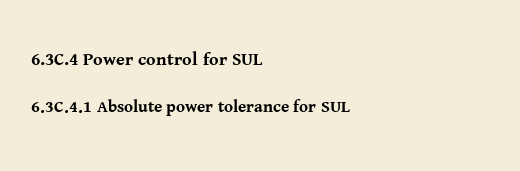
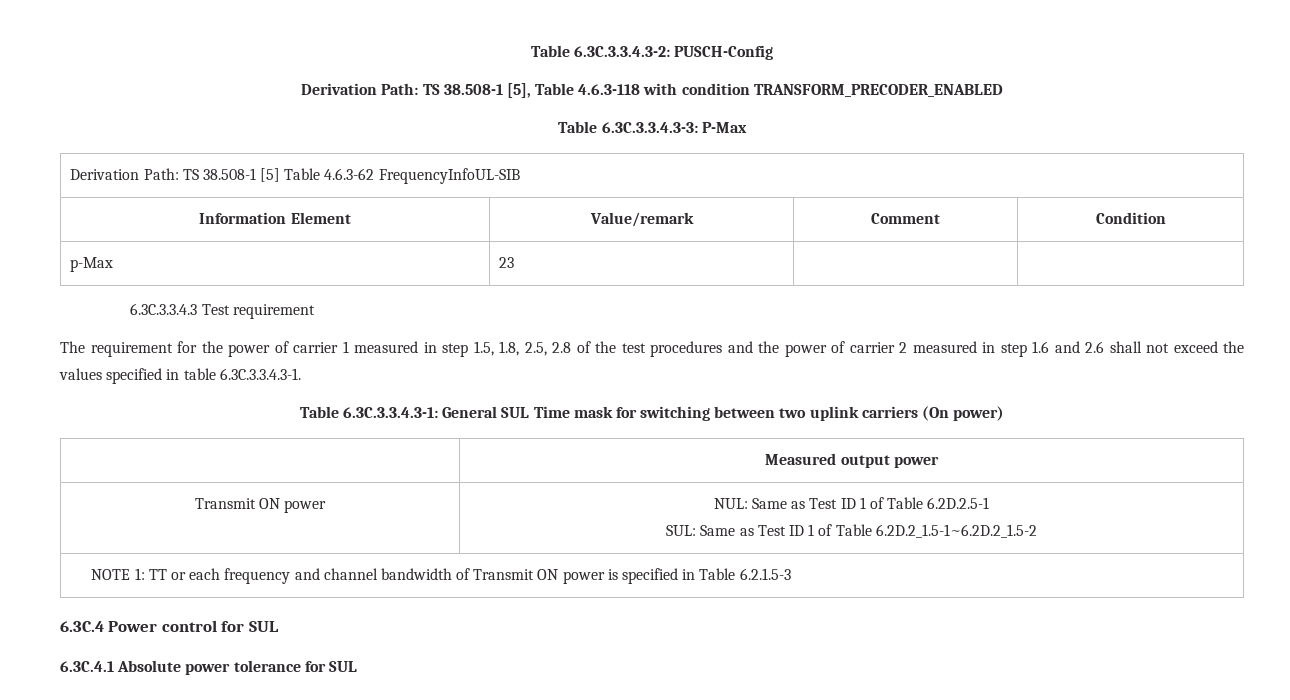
(31, 59) none -> [530,45,774,60] [301,83,1003,98] [558,121,747,133] [70,168,520,184] [199,212,351,224] [589,212,694,227] [871,213,940,224] [1095,212,1166,224] [70,257,114,272] [499,257,515,268] [130,303,315,319] [60,341,1244,357] [59,368,301,384] [299,406,1005,421] [765,453,939,468] [194,498,327,513] [713,497,990,509] [666,524,1037,538] [91,568,791,584] Table 6.3C.3.3.4.3-2: PUSCH-Config // Derivation Path: TS 38.508-1 [5], Table 4.6.3-118 with condition TRANSFORM_PRECODER_ENABLED // Table 6.3C.3.3.4.3-3: P-Max // Derivation Path: TS 38.508-1 [5] Table 4.6.3-62 FrequencyInfoUL-SIB // Information Element | Value/remark | Comment | Condition // p-Max | 23 | | // 6.3C.3.3.4.3 Test requirement // The requirement for the power of carrier 1 measured in step 1.5, 1.8, 2.5, 2.8 of the test procedures and the power of carrier 2 measured in step 1.6 and 2.6 shall not exceed the values specified in table 6.3C.3.3.4.3-1. // Table 6.3C.3.3.4.3-1: General SUL Time mask for switching between two uplink carriers (On power) // | Measured output power // Transmit ON power | NUL: Same as Test ID 1 of Table 6.2D.2.5-1 // SUL: Same as Test ID 1 of Table 6.2D.2_1.5-1~6.2D.2_1.5-2 // NOTE 1: TT or each frequency and channel bandwidth of Transmit ON power is specified in Table 6.2.1.5-3 //

